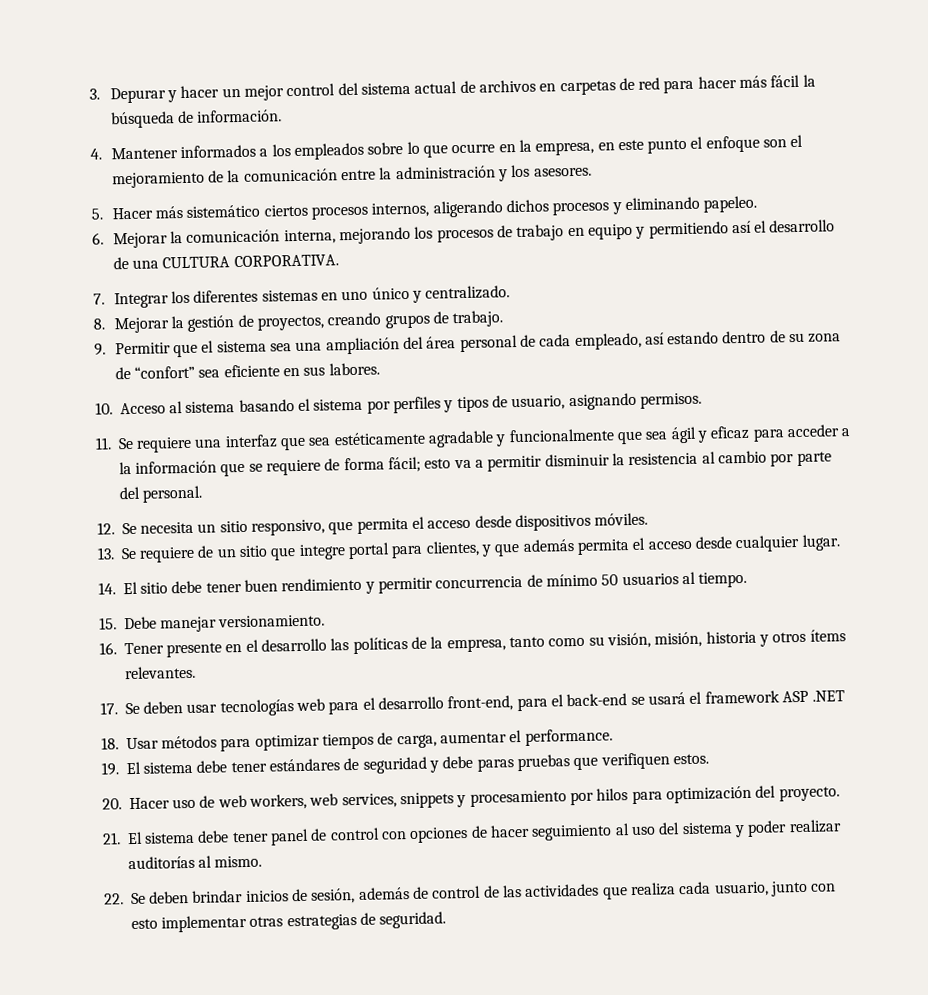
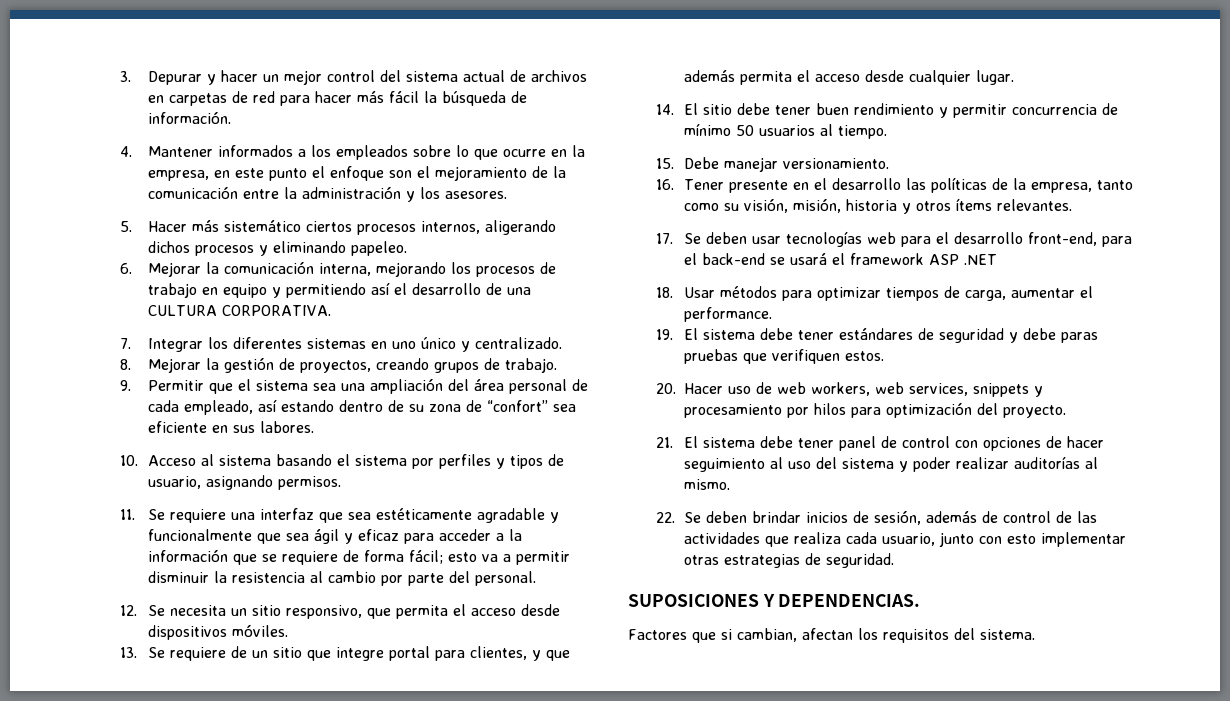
(447, 920) none -> [628,594,921,607] [628,628,1035,643] // SUPOSICIONES Y DEPENDENCIAS. // Factores que si cambian, afectan los requisitos del sistema.

